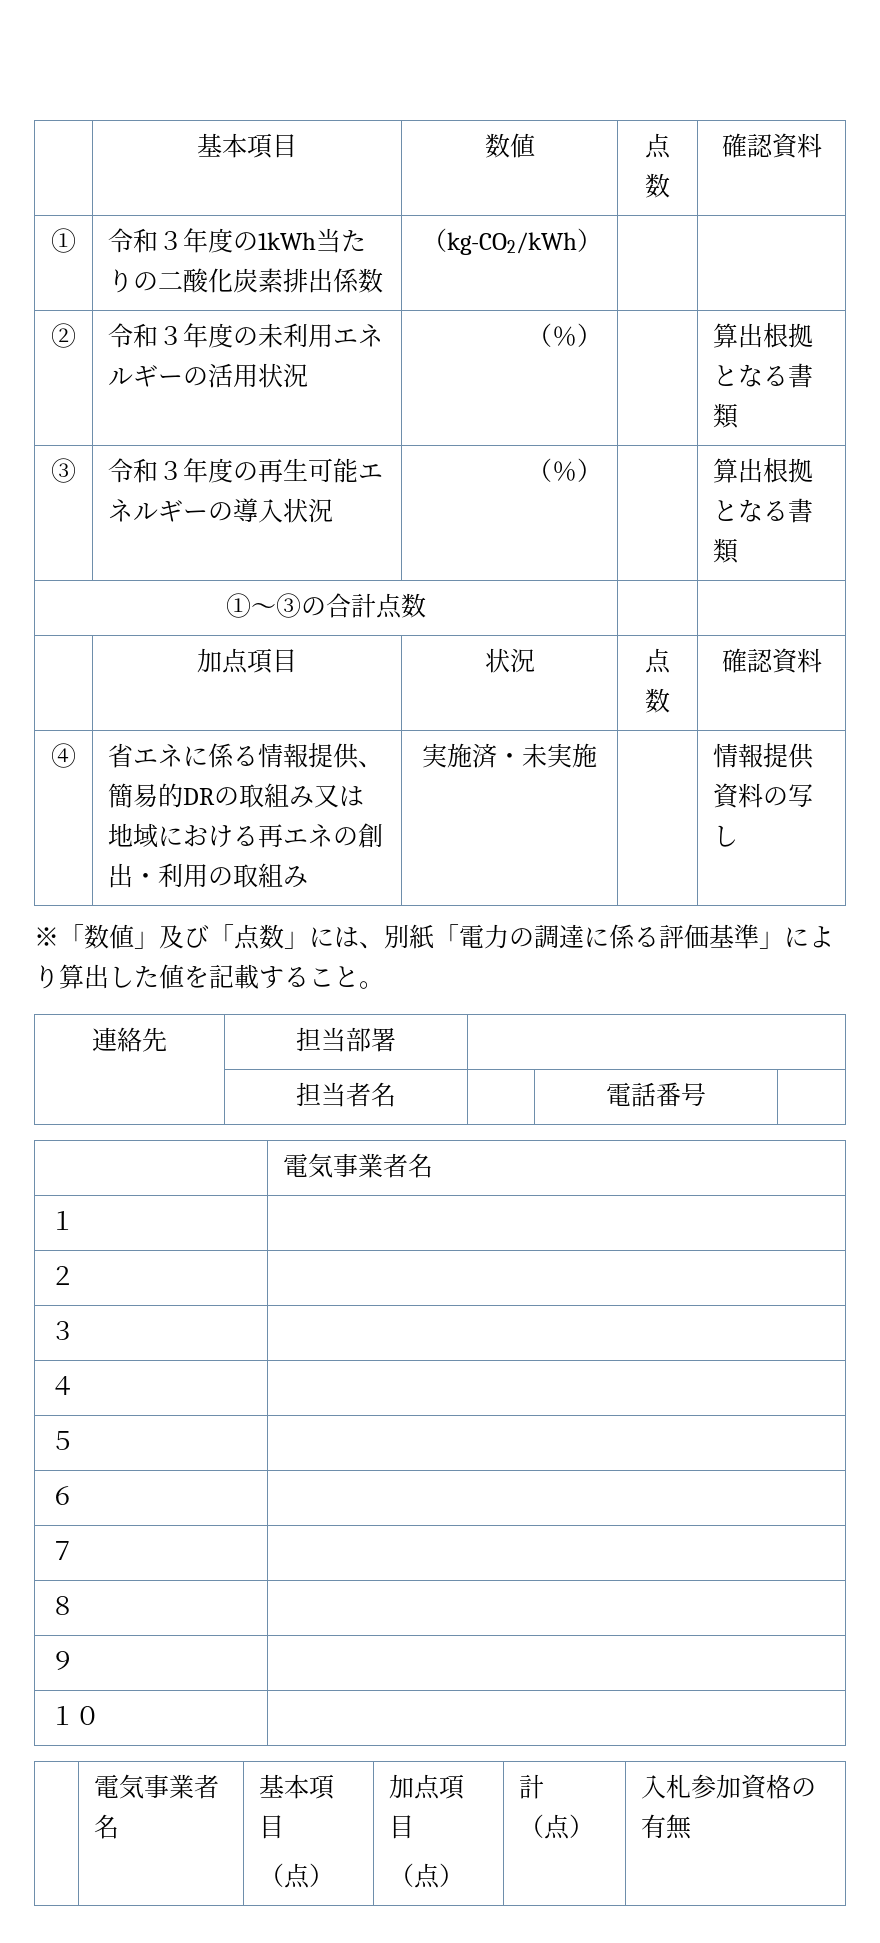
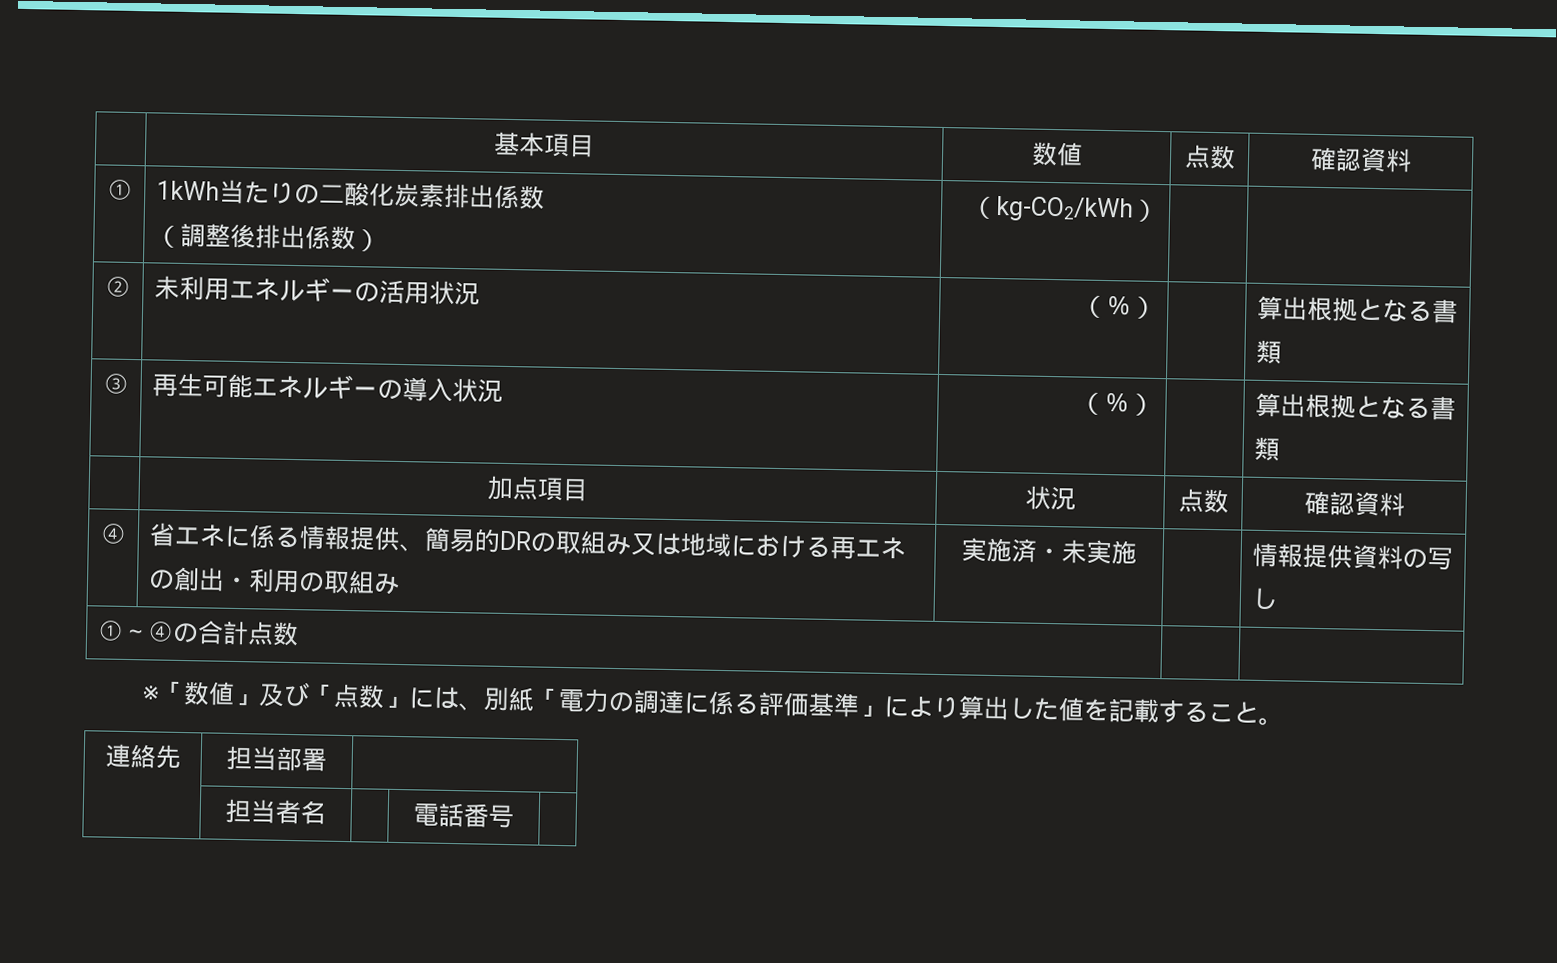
[108,228,259,253] 令和３年度の -> (133, 189) none
(384, 280) none -> [155,222,382,252] // （調整後排出係数）
[108,323,259,348] 令和３年度の -> (131, 286) none
[108,458,259,483] 令和３年度の -> (129, 383) none
[226,593,426,619] // ①～③の合計点数 | | -> (1281, 449) none
(739, 836) none -> [97,620,300,647] // ①～④の合計点数 | |
[283,1153,434,1178] [50,1211,76,1230] [50,1266,76,1285] [50,1321,76,1340] [50,1376,76,1395] [50,1431,76,1450] [50,1486,76,1505] [50,1541,76,1560] [50,1596,76,1615] [50,1651,76,1670] [50,1706,101,1725] [94,1774,220,1799] [94,1814,120,1839] [259,1774,335,1800] [259,1815,285,1839] [259,1863,335,1889] [389,1774,465,1800] [389,1815,415,1839] [389,1863,465,1889] [519,1774,545,1799] [519,1814,595,1840] [641,1774,817,1800] [641,1814,693,1840] // | 電気事業者名 // １ | // ２ | // ３ | // ４ | // ５ | // ６ | // ７ | // ８ | // ９ | // １０ | // | 電気事業者名 | 基本項目 // （点） | 加点項目 // （点） | 計（点） | 入札参加資格の有無 -> (514, 816) none

